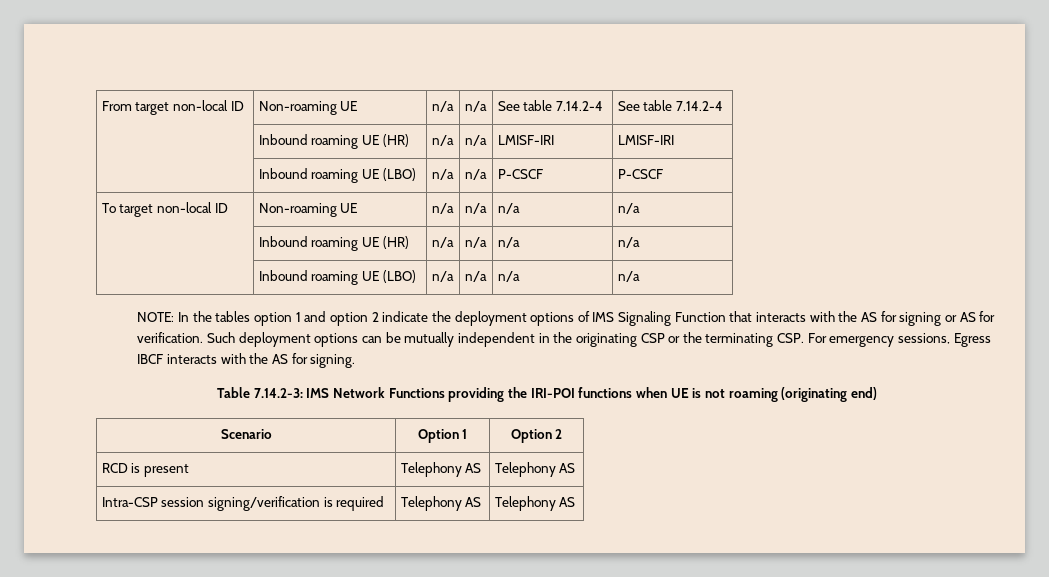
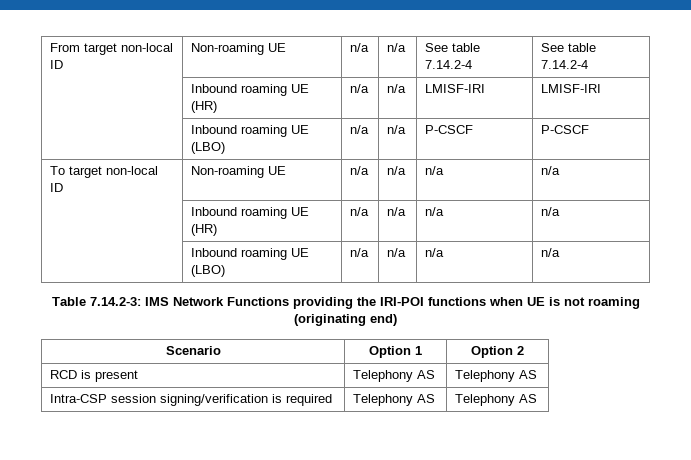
[137,311,996,326] [137,332,991,347] [137,353,356,368] // NOTE: In the tables option 1 and option 2 indicate the deployment options of IMS Signaling Function that interacts with the AS for signing or AS for verification. Such deployment options can be mutually independent in the originating CSP or the terminating CSP. For emergency sessions, Egress IBCF interacts with the AS for signing. -> (561, 252) none

